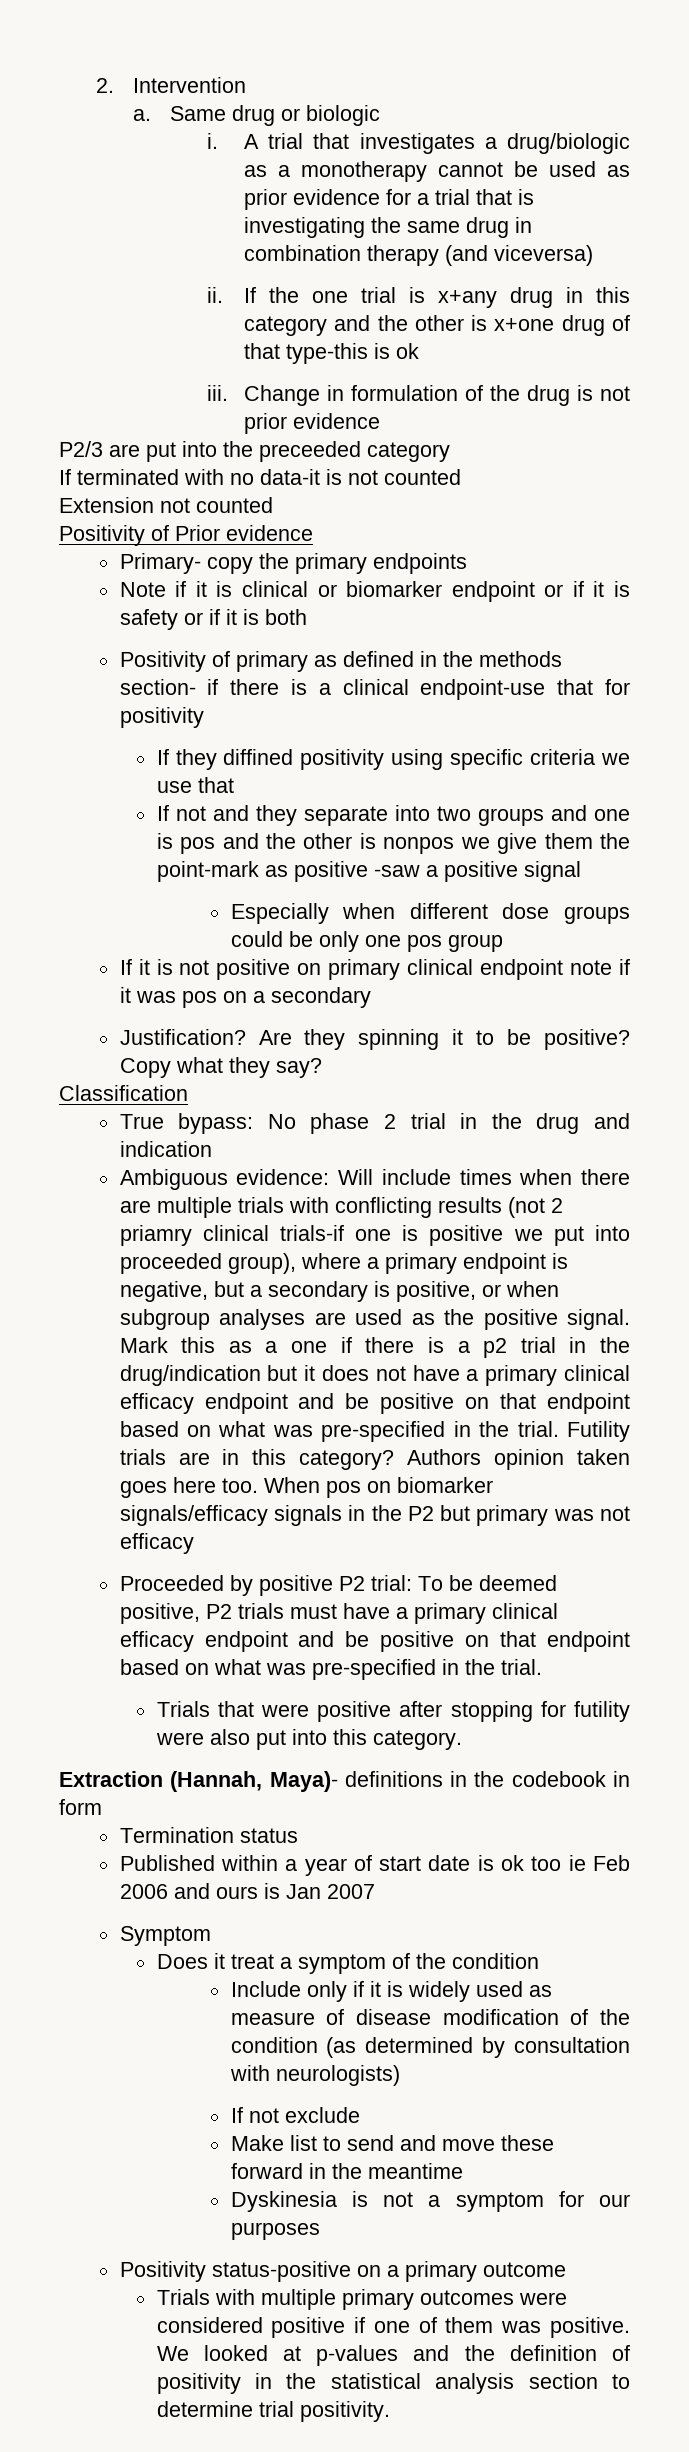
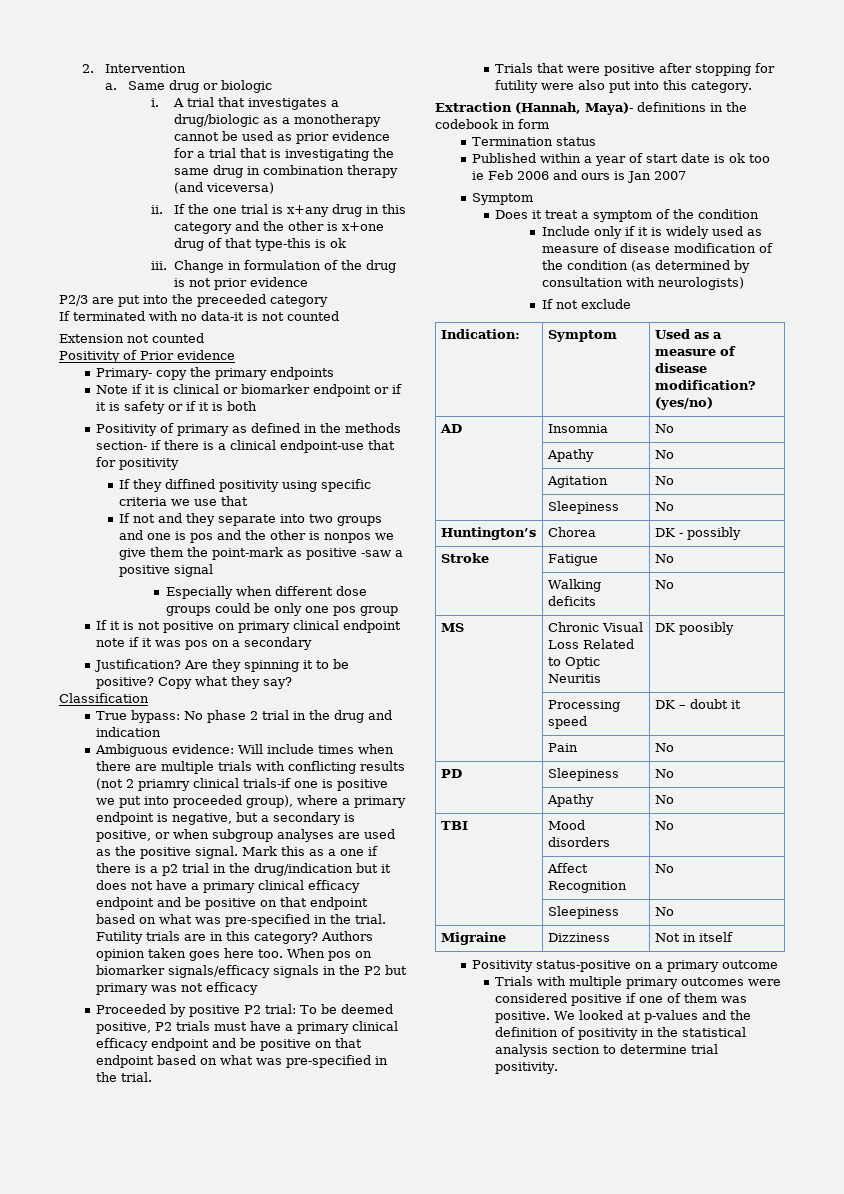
[230,2135,554,2151] [230,2163,463,2179] [230,2191,630,2212] [230,2222,320,2240] // Make list to send and move these forward in the meantime // Dyskinesia is not a symptom for our purposes -> [440,329,520,339] [547,330,617,342] [654,329,722,339] [654,346,736,356] [654,363,707,373] [654,380,756,390] [654,397,713,410] [439,424,462,433] [547,424,608,433] [654,424,674,433] [546,449,594,462] [654,450,674,459] [546,476,608,488] [654,476,674,485] [547,501,619,514] [654,502,674,511] [440,527,536,540] [547,527,596,537] [654,527,741,540] [440,553,489,563] [547,554,598,566] [654,554,674,563] [547,579,601,592] [547,596,596,606] [654,580,674,589] [440,623,464,632] [547,622,643,632] [547,639,634,649] [547,657,600,669] [547,674,601,683] [654,622,734,635] [547,700,620,712] [547,716,587,729] [654,699,741,709] [547,743,578,752] [654,743,674,752] [440,769,462,778] [547,768,619,781] [654,769,674,778] [546,794,594,807] [654,795,674,804] [440,821,468,830] [547,820,585,830] [547,837,610,847] [654,821,674,830] [546,863,588,873] [547,881,627,893] [654,864,674,873] [547,906,619,919] [654,907,674,916] [440,932,506,945] [547,933,610,942] [654,932,733,942] // Indication: | Symptom | Used as a measure of disease modification? (yes/no) // AD | Insomnia | No // | Apathy | No // | Agitation | No // | Sleepiness | No // Huntington’s | Chorea | DK - possibly // Stroke | Fatigue | No // | Walking deficits | No // MS | Chronic Visual Loss Related to Optic Neuritis | DK poosibly // | Processing speed | DK – doubt it // | Pain | No // PD | Sleepiness | No // | Apathy | No // TBI | Mood disorders | No // | Affect Recognition | No // | Sleepiness | No // Migraine | Dizziness | Not in itself

